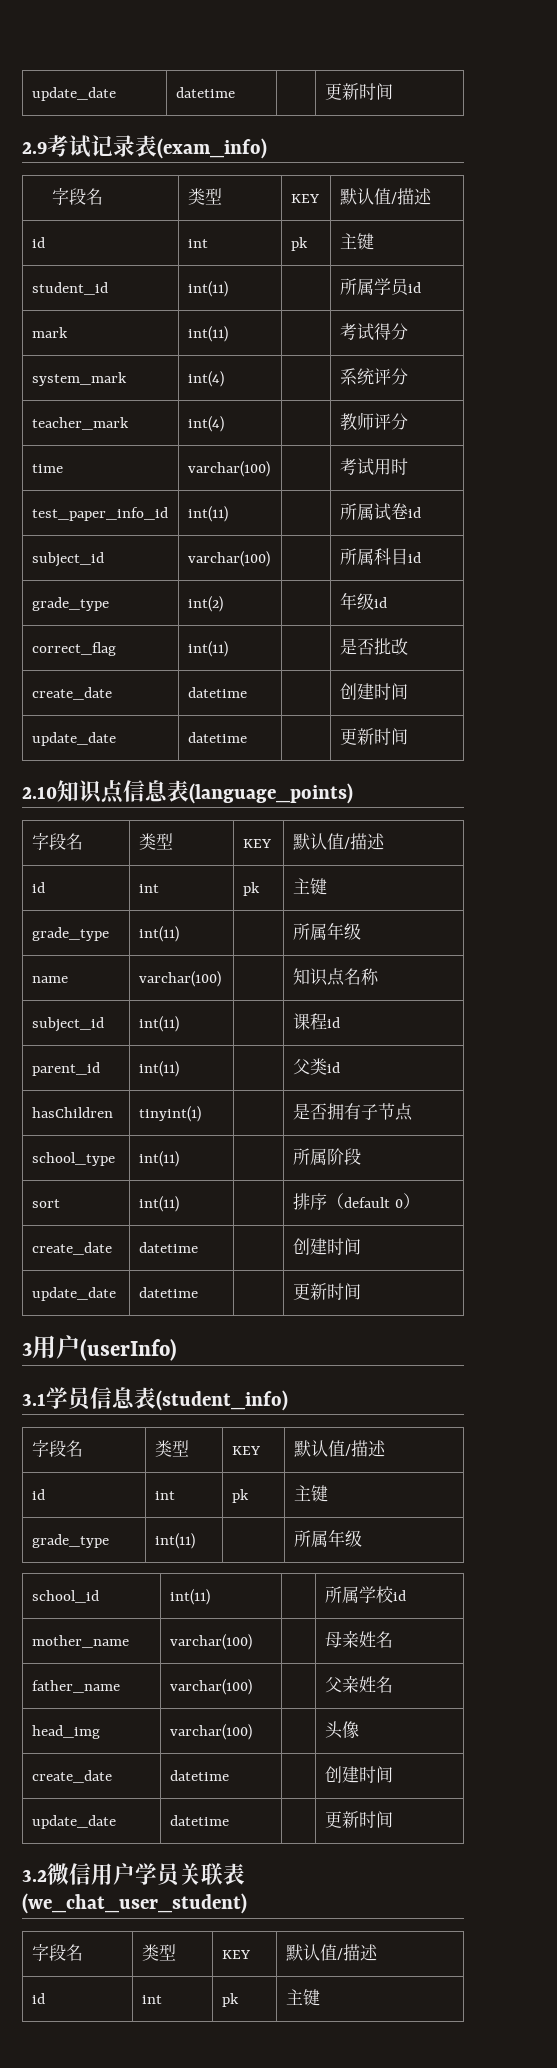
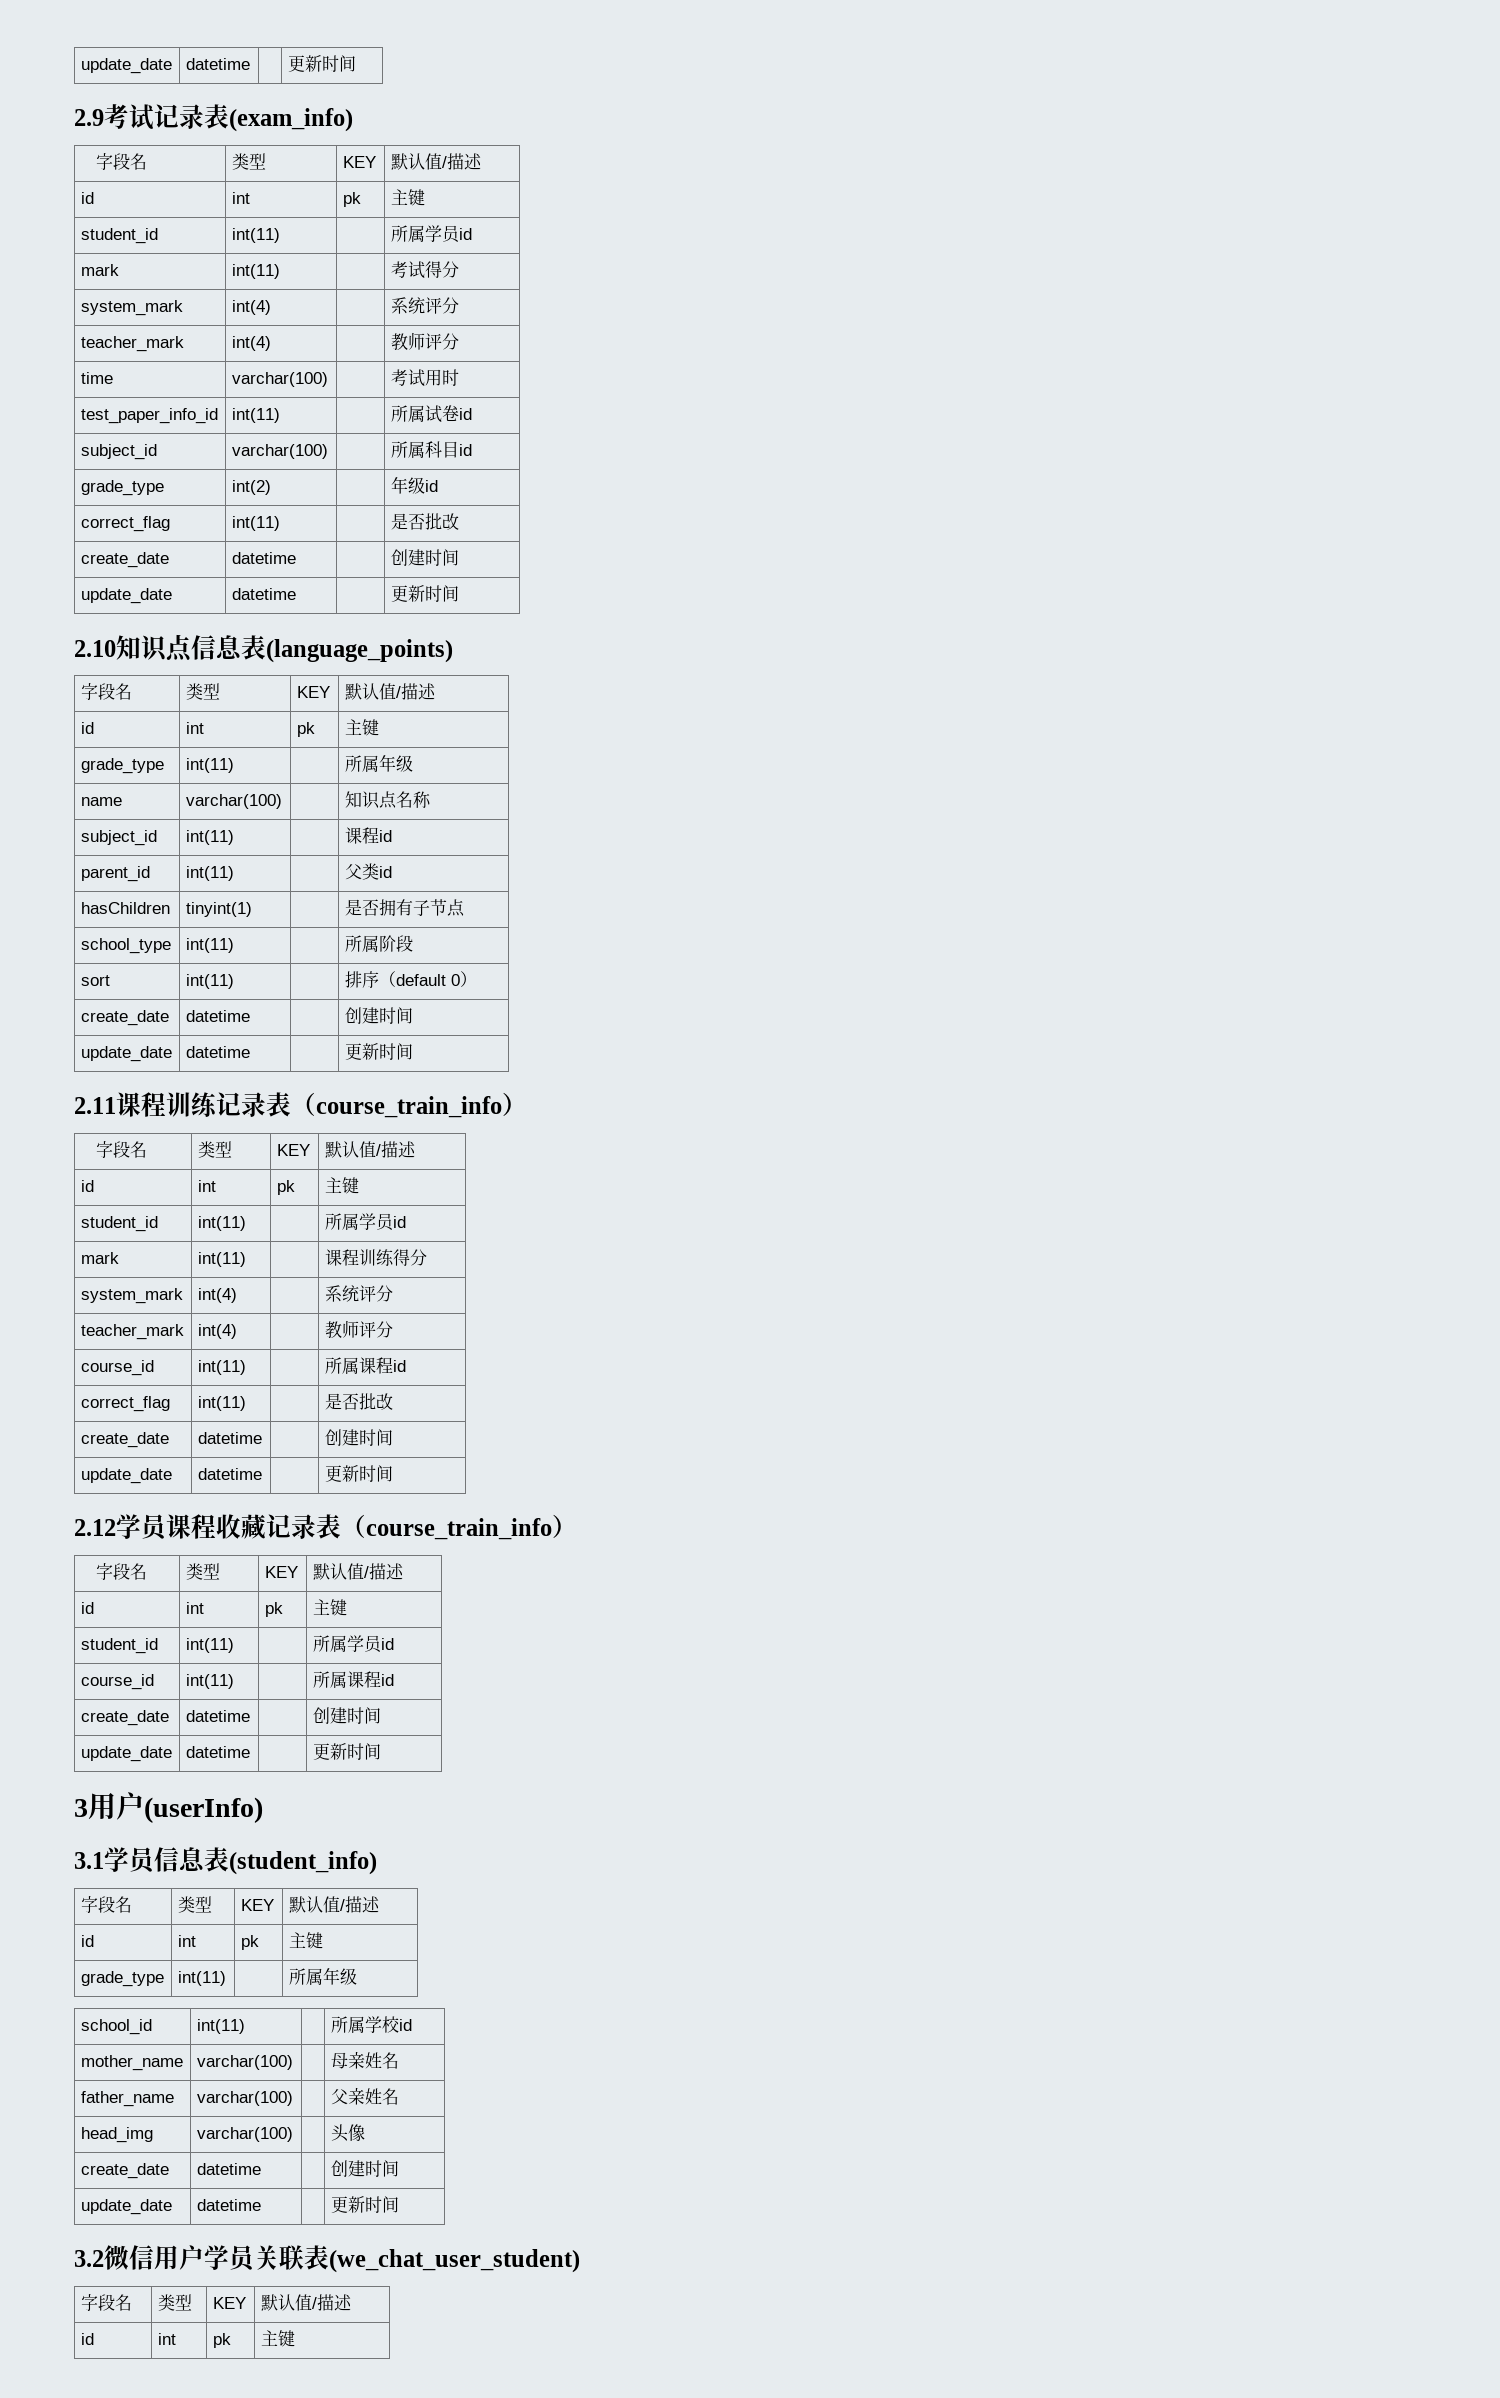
(361, 1291) none -> [74,1092,527,1118] [96,1141,148,1158] [197,1141,232,1158] [276,1144,310,1156] [324,1141,416,1158] [80,1180,94,1192] [197,1180,216,1192] [276,1180,295,1195] [324,1177,359,1194] [80,1216,158,1232] [197,1216,246,1231] [324,1213,406,1231] [80,1252,119,1264] [197,1252,246,1267] [324,1249,427,1266] [80,1288,183,1304] [197,1288,237,1303] [324,1285,393,1302] [80,1324,184,1340] [197,1324,237,1339] [324,1320,393,1339] [80,1360,154,1376] [197,1360,246,1375] [324,1357,406,1374] [80,1396,170,1412] [197,1396,246,1411] [324,1393,393,1410] [80,1432,169,1448] [197,1432,262,1444] [324,1429,393,1446] [80,1468,172,1484] [197,1468,262,1480] [324,1465,393,1482] [74,1514,577,1541] [96,1563,148,1580] [185,1563,220,1580] [264,1566,298,1578] [312,1563,404,1580] [80,1602,94,1614] [185,1602,204,1614] [264,1602,283,1617] [312,1599,347,1616] [80,1638,158,1654] [185,1638,234,1653] [312,1635,394,1653] [80,1674,154,1690] [185,1674,234,1689] [312,1671,394,1688] [80,1710,169,1726] [185,1710,250,1722] [312,1707,381,1724] [80,1746,172,1762] [185,1746,250,1758] [312,1743,381,1760] // 2.11课程训练记录表（course_train_info） // 字段名 | 类型 | KEY | 默认值/描述 // id | int | pk | 主键 // student_id | int(11) | | 所属学员id // mark | int(11) | | 课程训练得分 // system_mark | int(4) | | 系统评分 // teacher_mark | int(4) | | 教师评分 // course_id | int(11) | | 所属课程id // correct_flag | int(11) | | 是否批改 // create_date | datetime | | 创建时间 // update_date | datetime | | 更新时间 // 2.12学员课程收藏记录表（course_train_info） // 字段名 | 类型 | KEY | 默认值/描述 // id | int | pk | 主键 // student_id | int(11) | | 所属学员id // course_id | int(11) | | 所属课程id // create_date | datetime | | 创建时间 // update_date | datetime | | 更新时间

